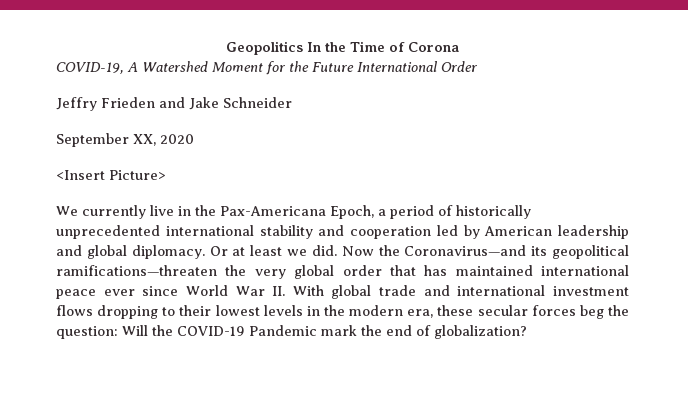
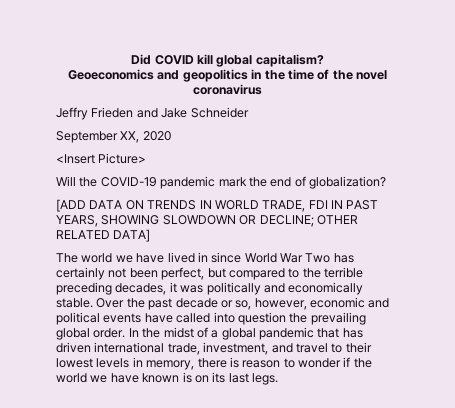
[226,41,459,55] [56,61,478,75] Geopolitics In the Time of Corona // COVID-19, A Watershed Moment for the Future International Order -> [131,54,324,67] [68,69,387,82] [193,84,262,95] Did COVID kill global capitalism? // Geoeconomics and geopolitics in the time of the novel coronavirus
[56,205,531,219] [56,225,629,239] [56,245,629,259] [56,265,629,279] [56,285,629,299] [56,305,159,319] We currently live in the Pax-Americana Epoch, a period of historically unprecedented international stability and cooperation led by American leadership and global diplomacy. Or at least we did. Now the Coronavirus—and its geopolitical ramifications—threaten the very global order that has maintained international peace ever since World War II. With global trade and international investment flows dropping -> [56,176,386,189] [56,199,379,212] [56,215,358,227] [56,229,151,242] [56,252,354,263] [56,267,363,280] [56,282,364,295] [56,297,390,310] [56,312,366,325] [56,327,363,340] [56,342,328,355] Will the COVID-19 pandemic mark the end of globalization? // [ADD DATA ON TRENDS IN WORLD TRADE, FDI IN PAST YEARS, SHOWING SLOWDOWN OR DECLINE; OTHER RELATED DATA] // The world we have lived in since World War Two has certainly not been perfect, but compared to the terrible preceding decades, it was politically and economically stable. Over the past decade or so, however, economic and political events have called into question the prevailing global order. In the midst of a global pandemic that has driven international trade, investment, and travel
[324,305,629,319] [56,325,527,339] the modern era, these secular forces beg the question: Will the COVID-19 Pandemic mark the end of globalization? -> [146,357,372,370] [56,372,278,385] memory, there is reason to wonder if the world we have known is on its last legs.

